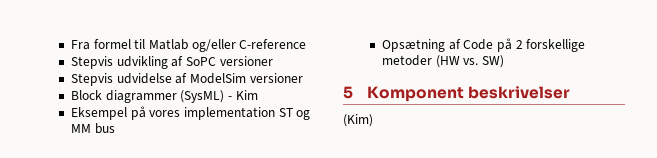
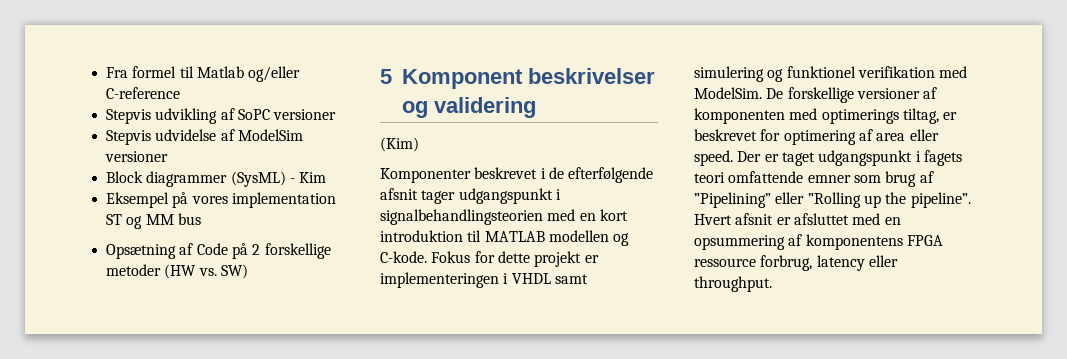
(571, 92) none -> [402,97,537,118] og validering
(373, 120) none -> [380,167,654,183] [380,188,561,204] [380,209,628,225] [380,230,630,246] [380,251,599,267] [380,272,588,288] [694,66,968,82] [694,87,938,103] [694,108,958,124] [694,129,939,145] [694,150,962,166] [694,171,934,187] [694,192,971,208] [694,213,901,225] [694,234,943,250] [694,255,898,271] [694,276,772,292] // Komponenter beskrevet i de efterfølgende afsnit tager udgangspunkt i signalbehandlingsteorien med en kort introduktion til MATLAB modellen og C-kode. Fokus for dette projekt er implementeringen i VHDL samt simulering og funktionel verifikation med ModelSim. De forskellige versioner af komponenten med optimerings tiltag, er beskrevet for optimering af area eller speed. Der er taget udgangspunkt i fagets teori omfattende emner som brug af ”Pipelining” eller ”Rolling up the pipeline”. Hvert afsnit er afsluttet med en opsummering af komponentens FPGA ressource forbrug, latency eller throughput.

